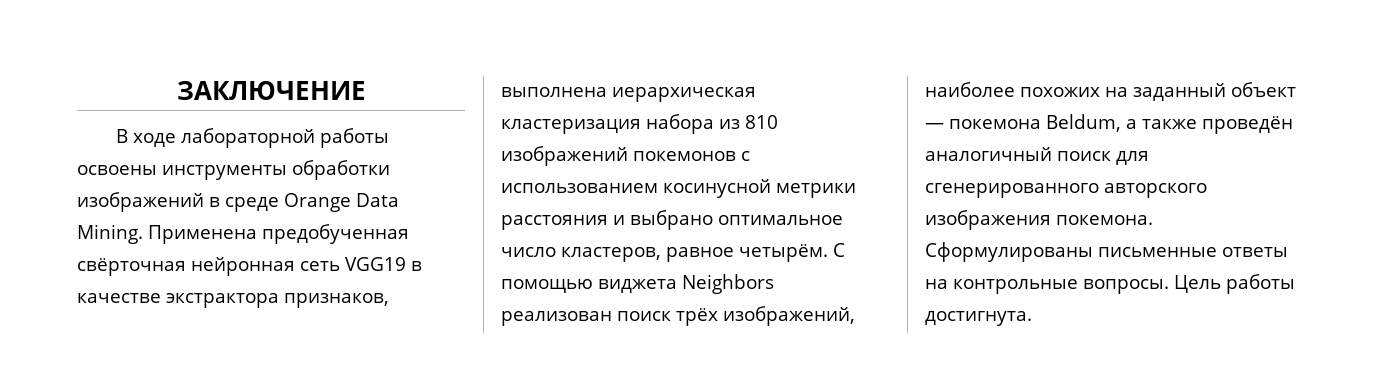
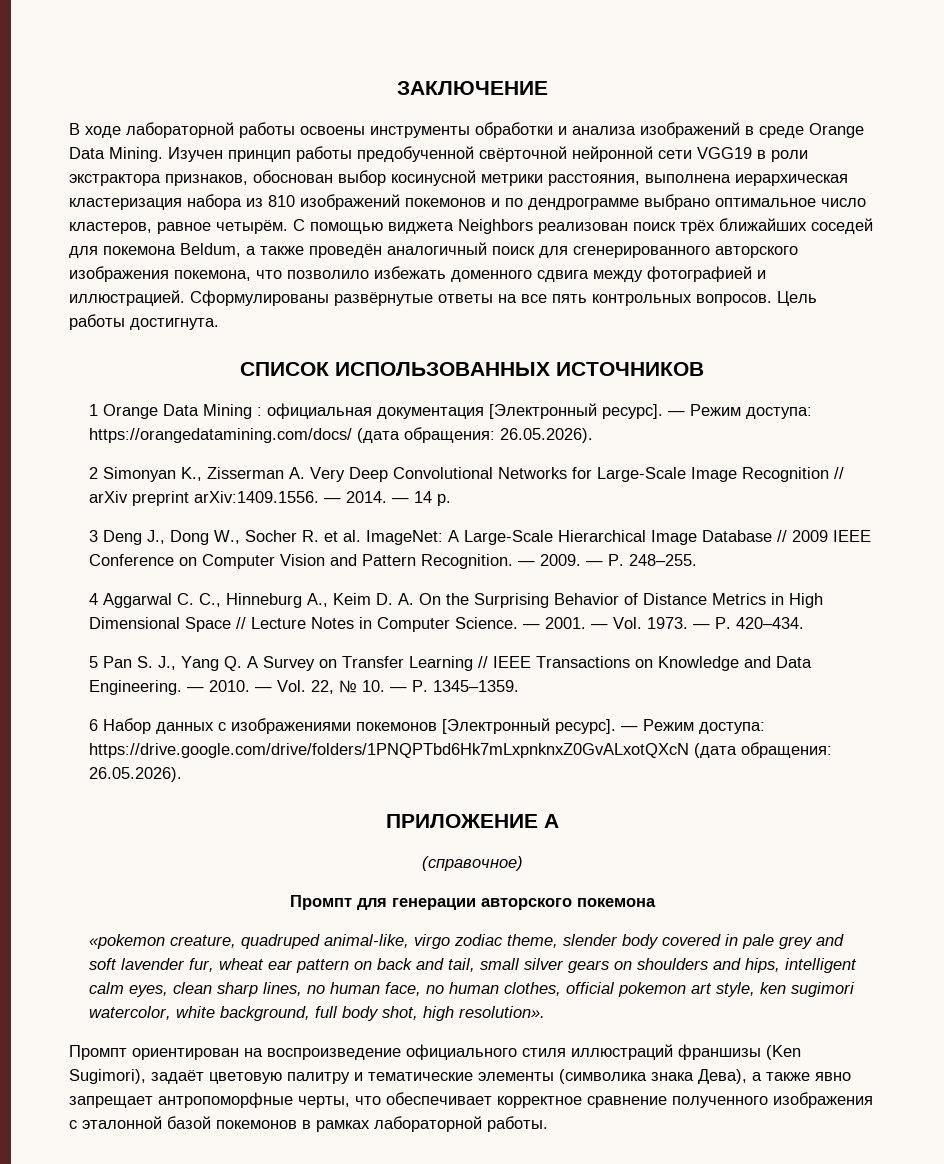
(390, 170) none -> [558,126,636,135] и анализа
[148,224,409,244] [77,257,340,276] Применена предобученная свёрточная нейронная сеть -> [168,146,692,162] Изучен принцип работы предобученной свёрточной нейронной сети
[77,293,161,303] качестве -> [771,150,808,162] роли
(389, 300) none -> [253,170,640,186] обоснован выбор косинусной метрики расстояния,
[741,151,750,161] [501,179,856,198] [501,215,625,230] с использованием косинусной метрики расстояния и -> [491,198,639,210] и по дендрограмме
[723,306,855,326] [925,82,1296,101] [925,123,944,129] изображений, наиболее похожих на заданный объект — -> [719,218,873,234] [69,246,98,258] ближайших соседей для
[1056,215,1153,225] [925,242,1288,262] [925,274,1295,294] [925,311,1032,326] покемона. Сформулированы письменные ответы на контрольные вопросы. Цель работы достигнута. -> [174,266,766,282] [69,290,817,306] [69,314,219,330] [240,362,704,376] [89,403,813,419] [89,427,594,443] [89,467,845,482] [89,491,452,506] [89,530,872,545] [89,554,698,569] [89,593,824,608] [89,617,805,632] [89,656,813,671] [89,680,520,695] [89,718,766,734] [89,742,833,758] [89,767,183,782] [385,814,559,828] [421,856,523,871] [289,895,656,910] [89,934,845,949] [89,958,858,973] [89,982,856,997] [89,1006,546,1021] [69,1044,801,1060] [69,1069,851,1084] [69,1092,873,1108] [69,1116,548,1132] покемона, что позволило избежать доменного сдвига между фотографией и иллюстрацией. Сформулированы развёрнутые ответы на все пять контрольных вопросов. Цель работы достигнута. // СПИСОК ИСПОЛЬЗОВАННЫХ ИСТОЧНИКОВ // 1 Orange Data Mining : официальная документация [Электронный ресурс]. — Режим доступа: https://orangedatamining.com/docs/ (дата обращения: 26.05.2026). // 2 Simonyan K., Zisserman A. Very Deep Convolutional Networks for Large-Scale Image Recognition // arXiv preprint arXiv:1409.1556. — 2014. — 14 p. // 3 Deng J., Dong W., Socher R. et al. ImageNet: A Large-Scale Hierarchical Image Database // 2009 IEEE Conference on Computer Vision and Pattern Recognition. — 2009. — P. 248–255. // 4 Aggarwal C. C., Hinneburg A., Keim D. A. On the Surprising Behavior of Distance Metrics in High Dimensional Space // Lecture Notes in Computer Science. — 2001. — Vol. 1973. — P. 420–434. // 5 Pan S. J., Yang Q. A Survey on Transfer Learning // IEEE Transactions on Knowledge and Data Engineering. — 2010. — Vol. 22, № 10. — P. 1345–1359. // 6 Набор данных с изображениями покемонов [Электронный ресурс]. — Режим доступа: https://drive.google.com/drive/folders/1PNQPTbd6Hk7mLxpnknxZ0GvALxotQXcN (дата обращения: 26.05.2026). // ПРИЛОЖЕНИЕ А // (справочное) // Промпт для генерации авторского покемона // «pokemon creature, quadruped animal-like, virgo zodiac theme, slender body covered in pale grey and soft lavender fur, wheat ear pattern on back and tail, small silver gears on shoulders and hips, intelligent calm eyes, clean sharp lines, no human face, no human clothes, official pokemon art style, ken sugimori watercolor, white background, full body shot, high resolution». // Промпт ориентирован на воспроизведение официального стиля иллюстраций франшизы (Ken Sugimori), задаёт цветовую палитру и тематические элементы (символика знака Дева), а также явно запрещает антропоморфные черты, что обеспечивает корректное сравнение полученного изображения с эталонной базой покемонов в рамках лабораторной работы.

